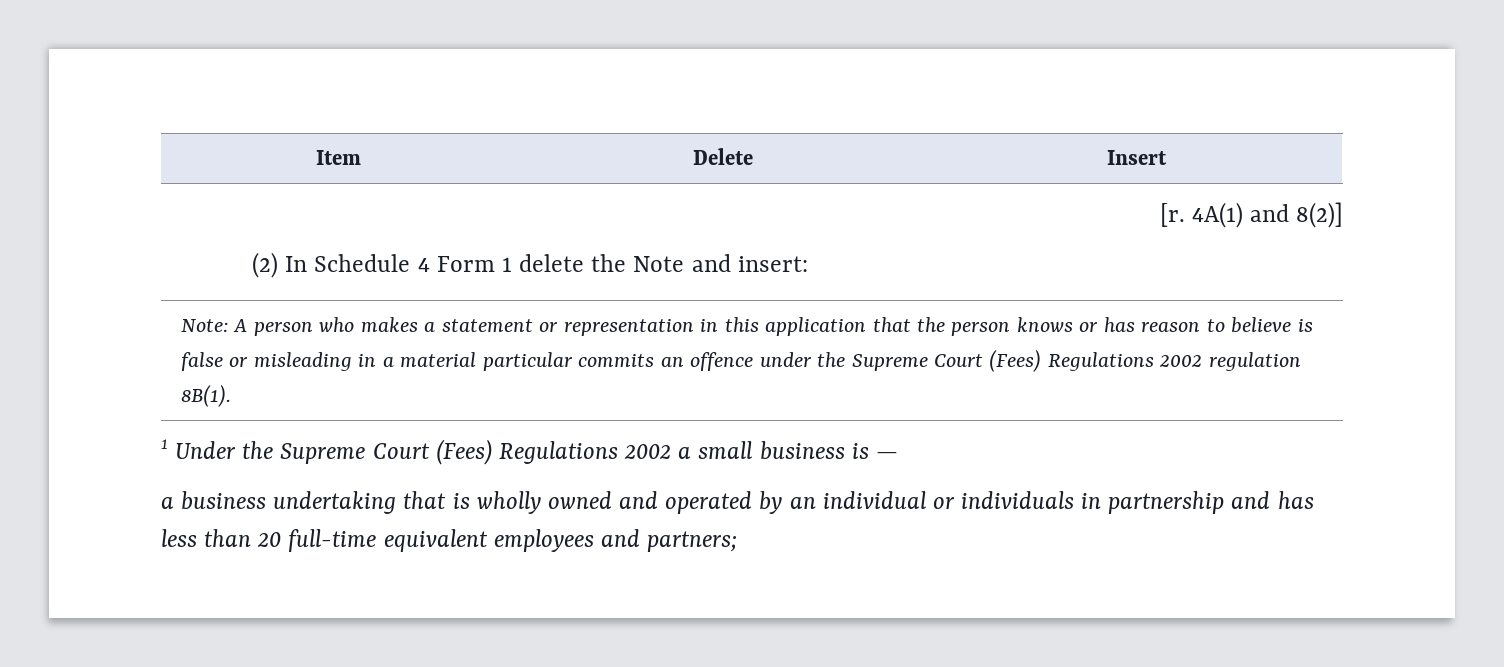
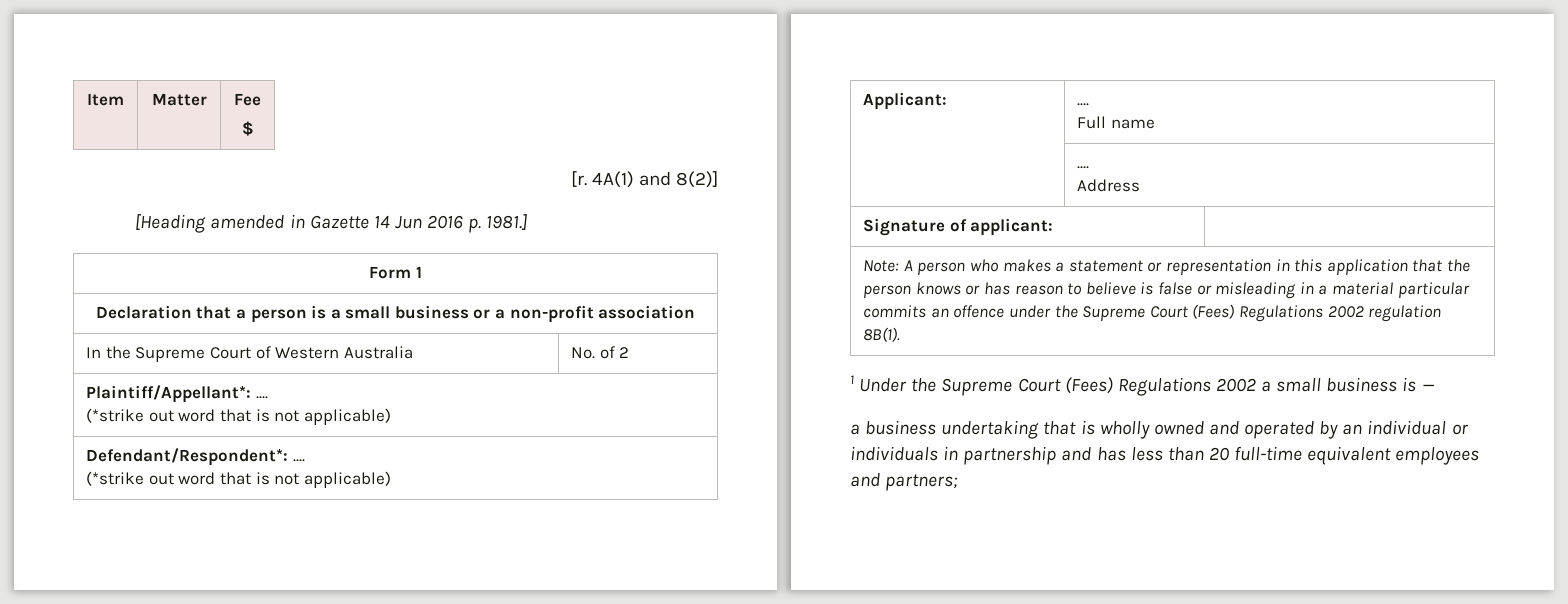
[692,148,753,165] [1107,150,1167,165] Delete | Insert -> [151,93,207,106] [234,93,261,106] [241,121,254,136] Matter | Fee // $
[252,252,808,278] (2) In Schedule 4 Form 1 delete the Note and insert: -> [135,214,528,233] [369,266,422,279] [95,305,696,323] [86,346,413,362] [571,346,630,359] [86,385,268,403] [86,408,391,425] [86,448,305,466] [86,471,391,488] [863,92,948,110] [1077,103,1090,106] [1077,116,1155,129] [1077,166,1090,169] [1077,179,1141,192] [863,218,1054,236] [Heading amended in Gazette 14 Jun 2016 p. 1981.] // Form 1 // Declaration that a person is a small business or a non-profit association // In the Supreme Court of Western Australia | No. of 2 // Plaintiff/Appellant*: .... // (*strike out word that is not applicable) // Defendant/Respondent*: .... // (*strike out word that is not applicable) // Applicant: | .... // Full name // | .... // Address // Signature of applicant: |

